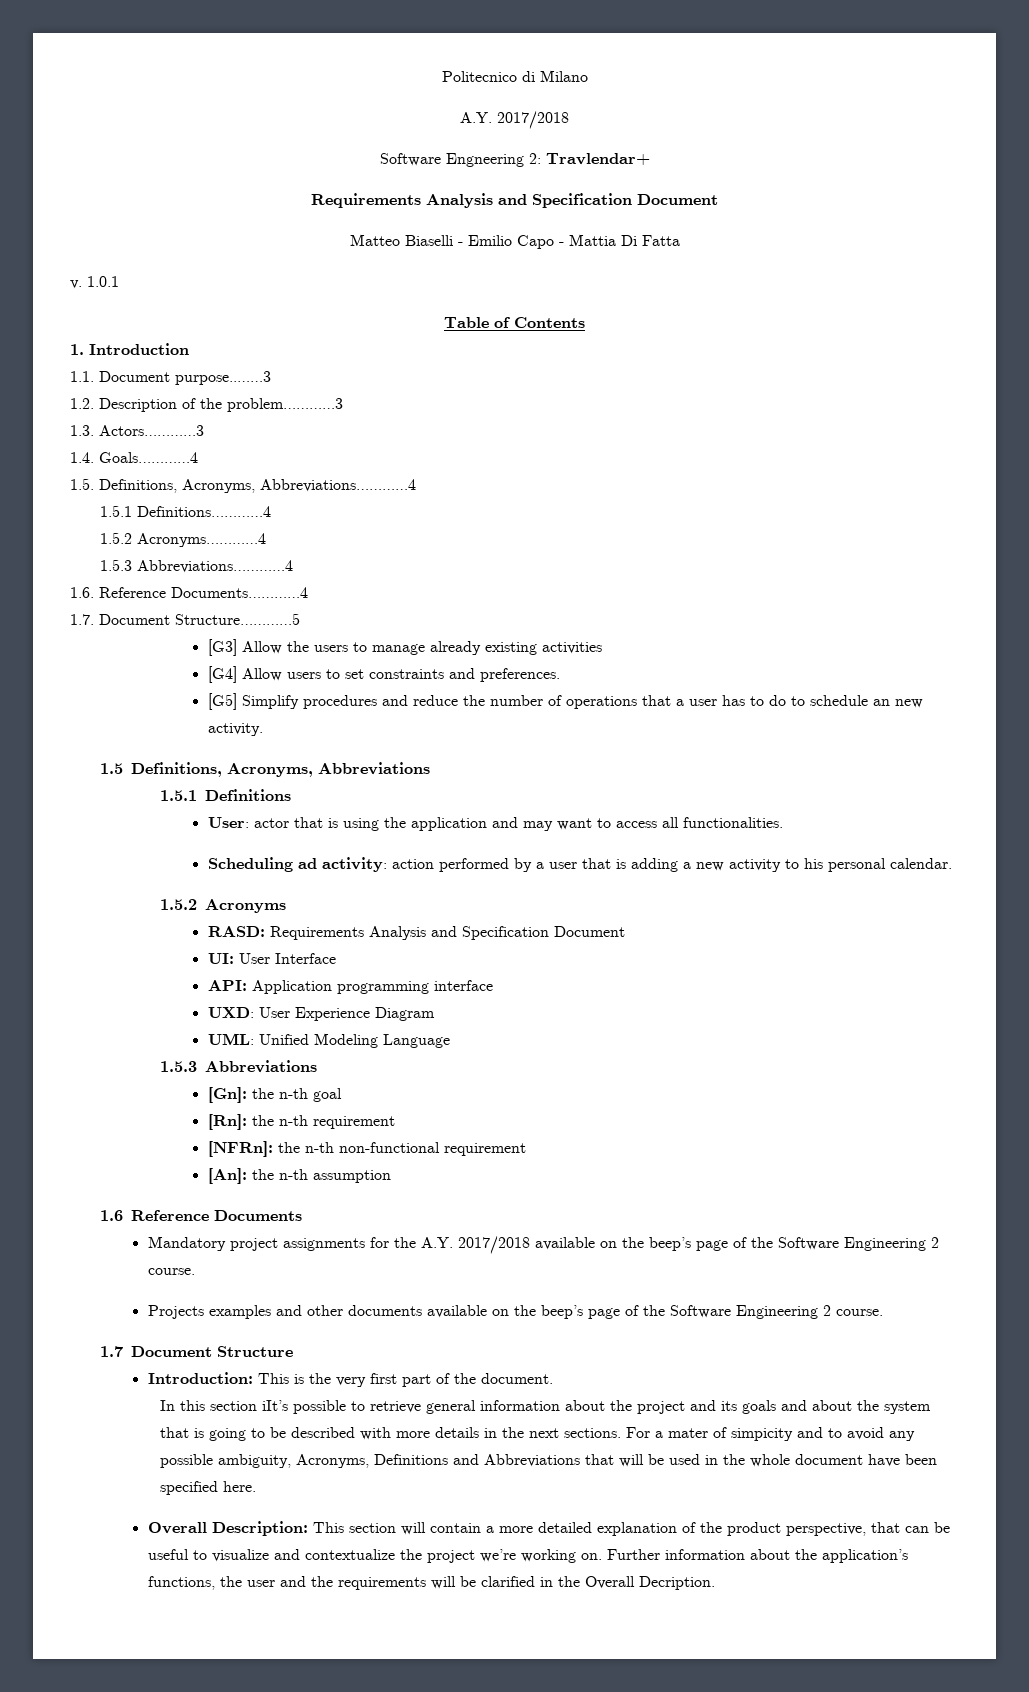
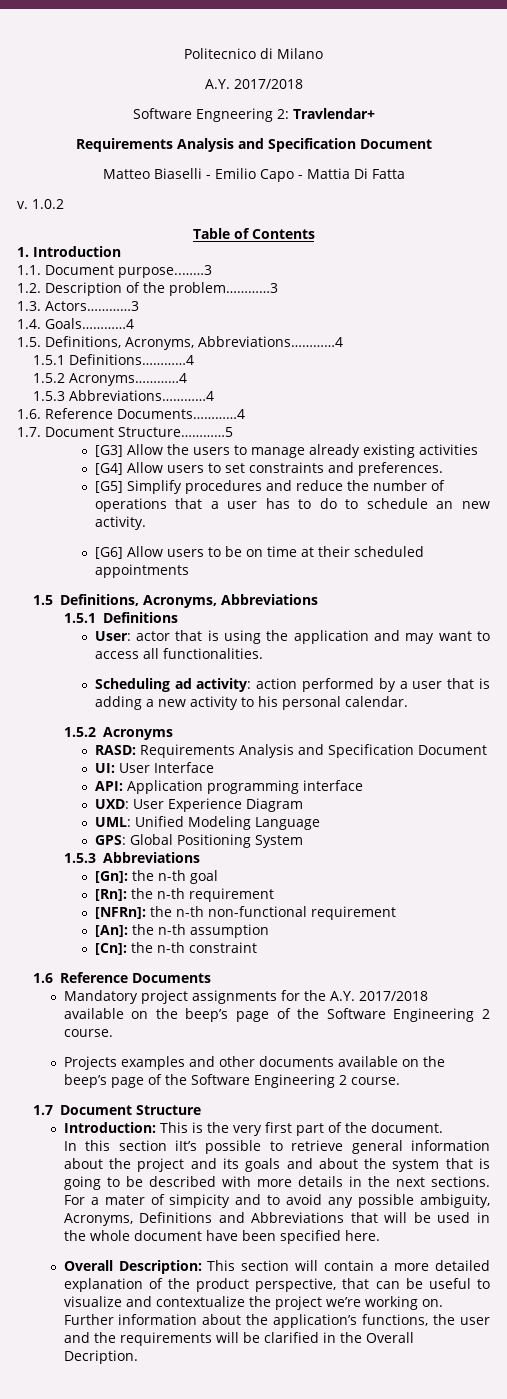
[87,276,119,287] 1.0.1 -> [32,199,64,209] 1.0.2
(263, 729) none -> [94,546,424,559] [94,564,189,578] // [G6] Allow users to be on time at their scheduled appointments
(450, 1041) none -> [94,834,303,848] // GPS: Global Positioning System
(391, 1176) none -> [94,942,257,955] // [Cn]: the n-th constraint

